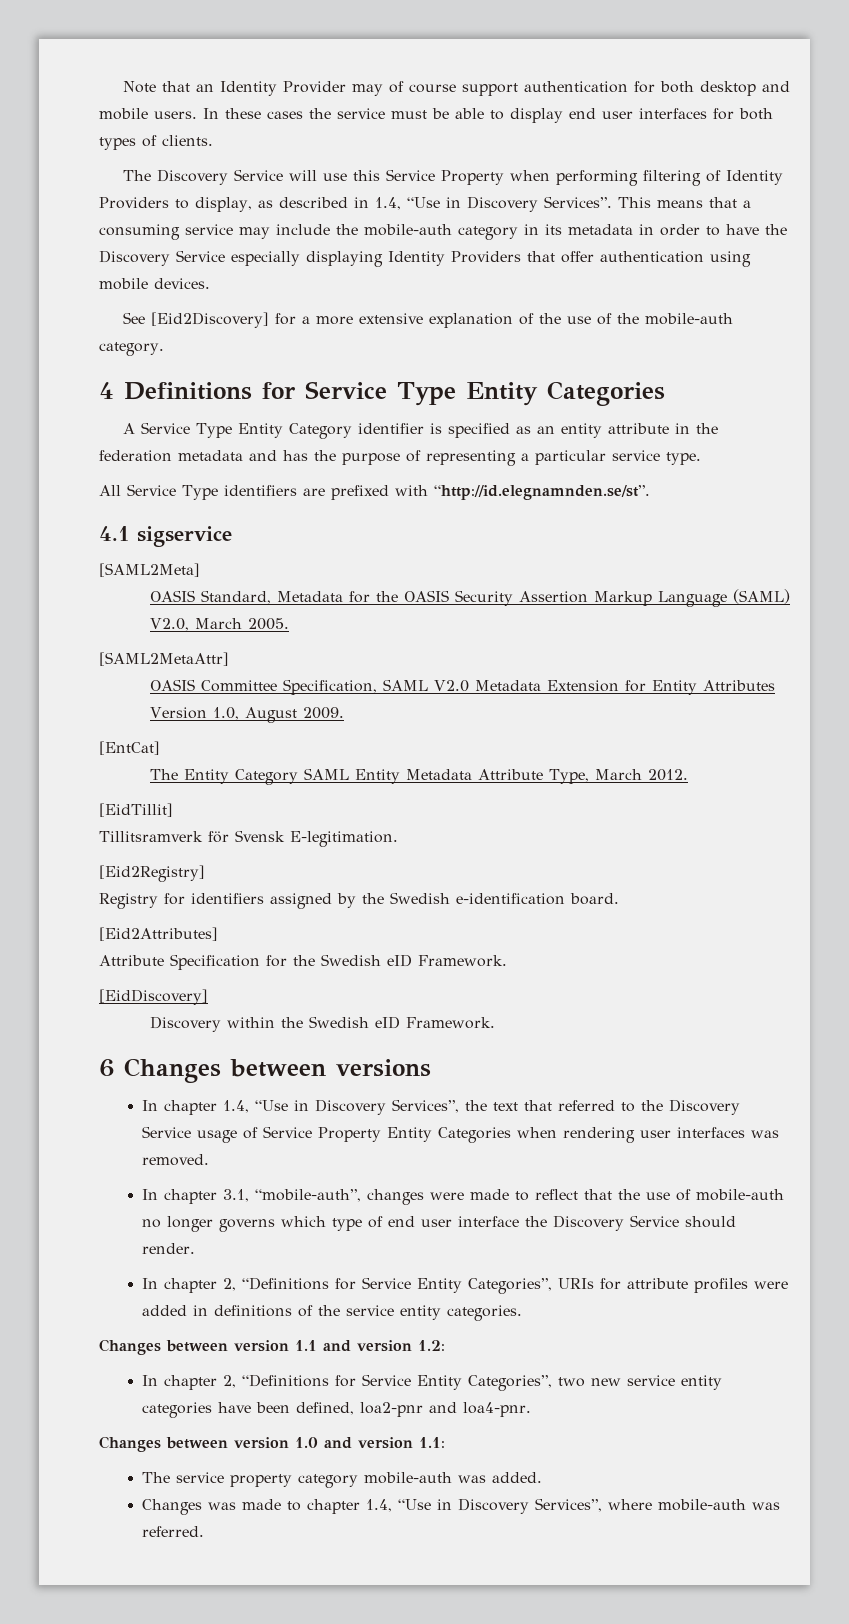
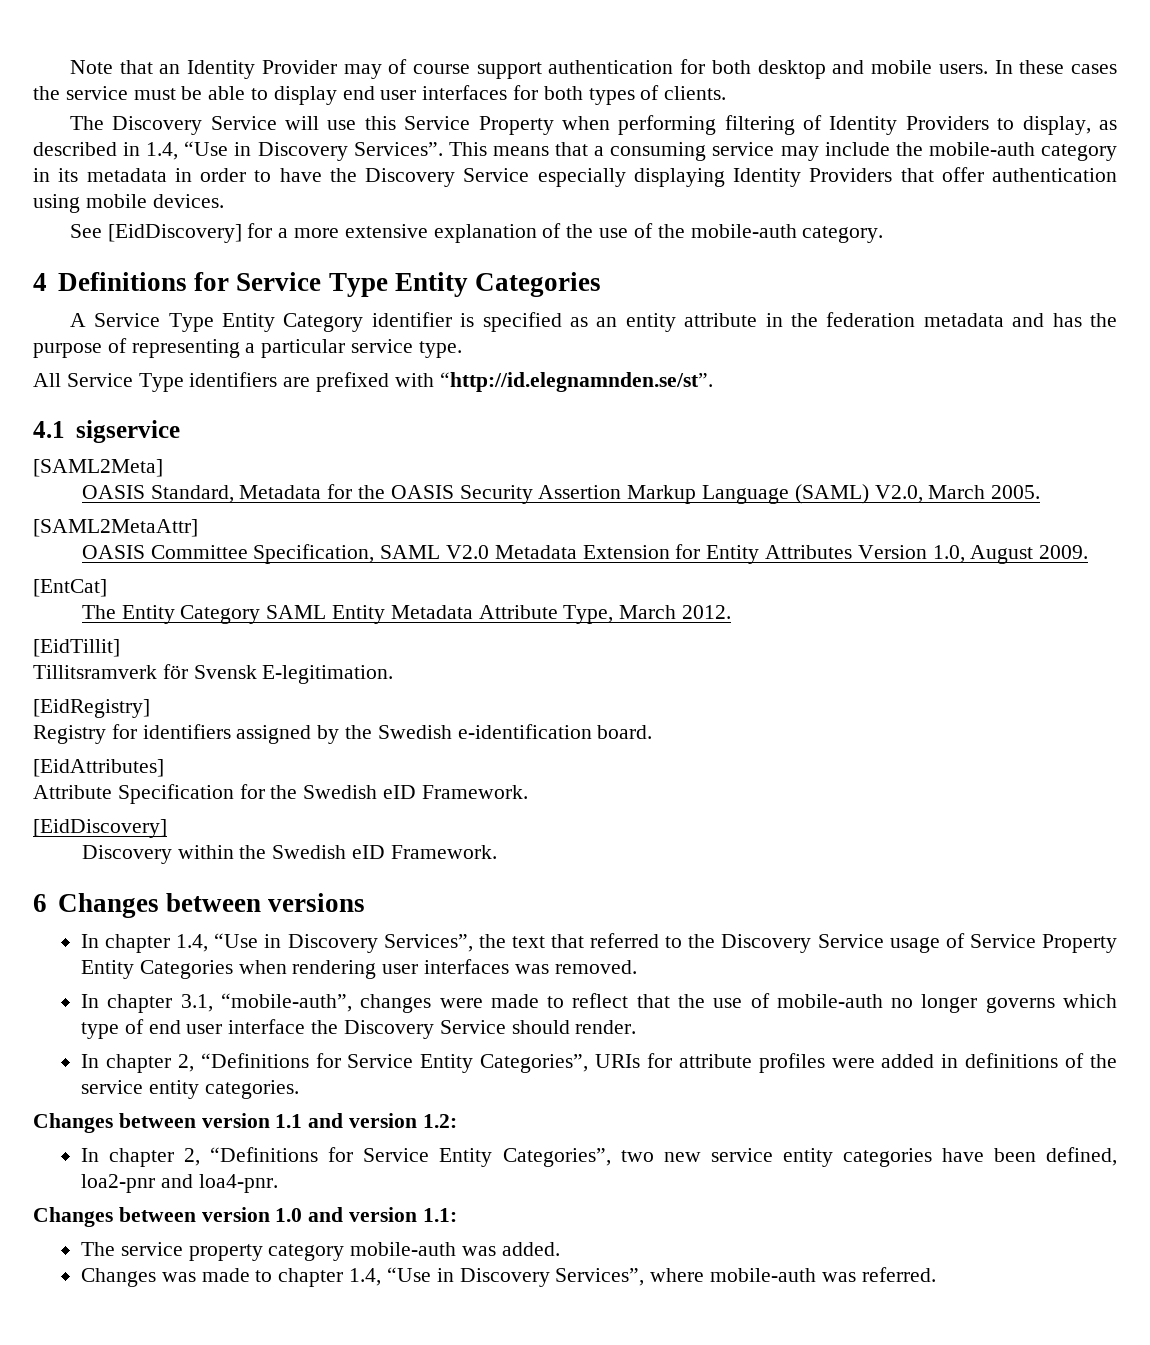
[150,312,269,328] [Eid2Discovery] -> [107,224,242,243] [EidDiscovery]
[99,865,205,882] [Eid2Registry] -> [33,699,150,718] [EidRegistry]
[99,927,218,941] [Eid2Attributes] -> [33,759,164,777] [EidAttributes]

